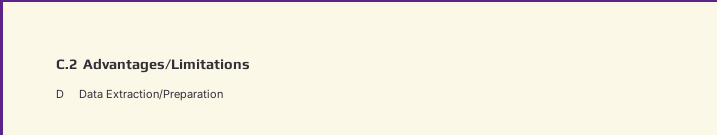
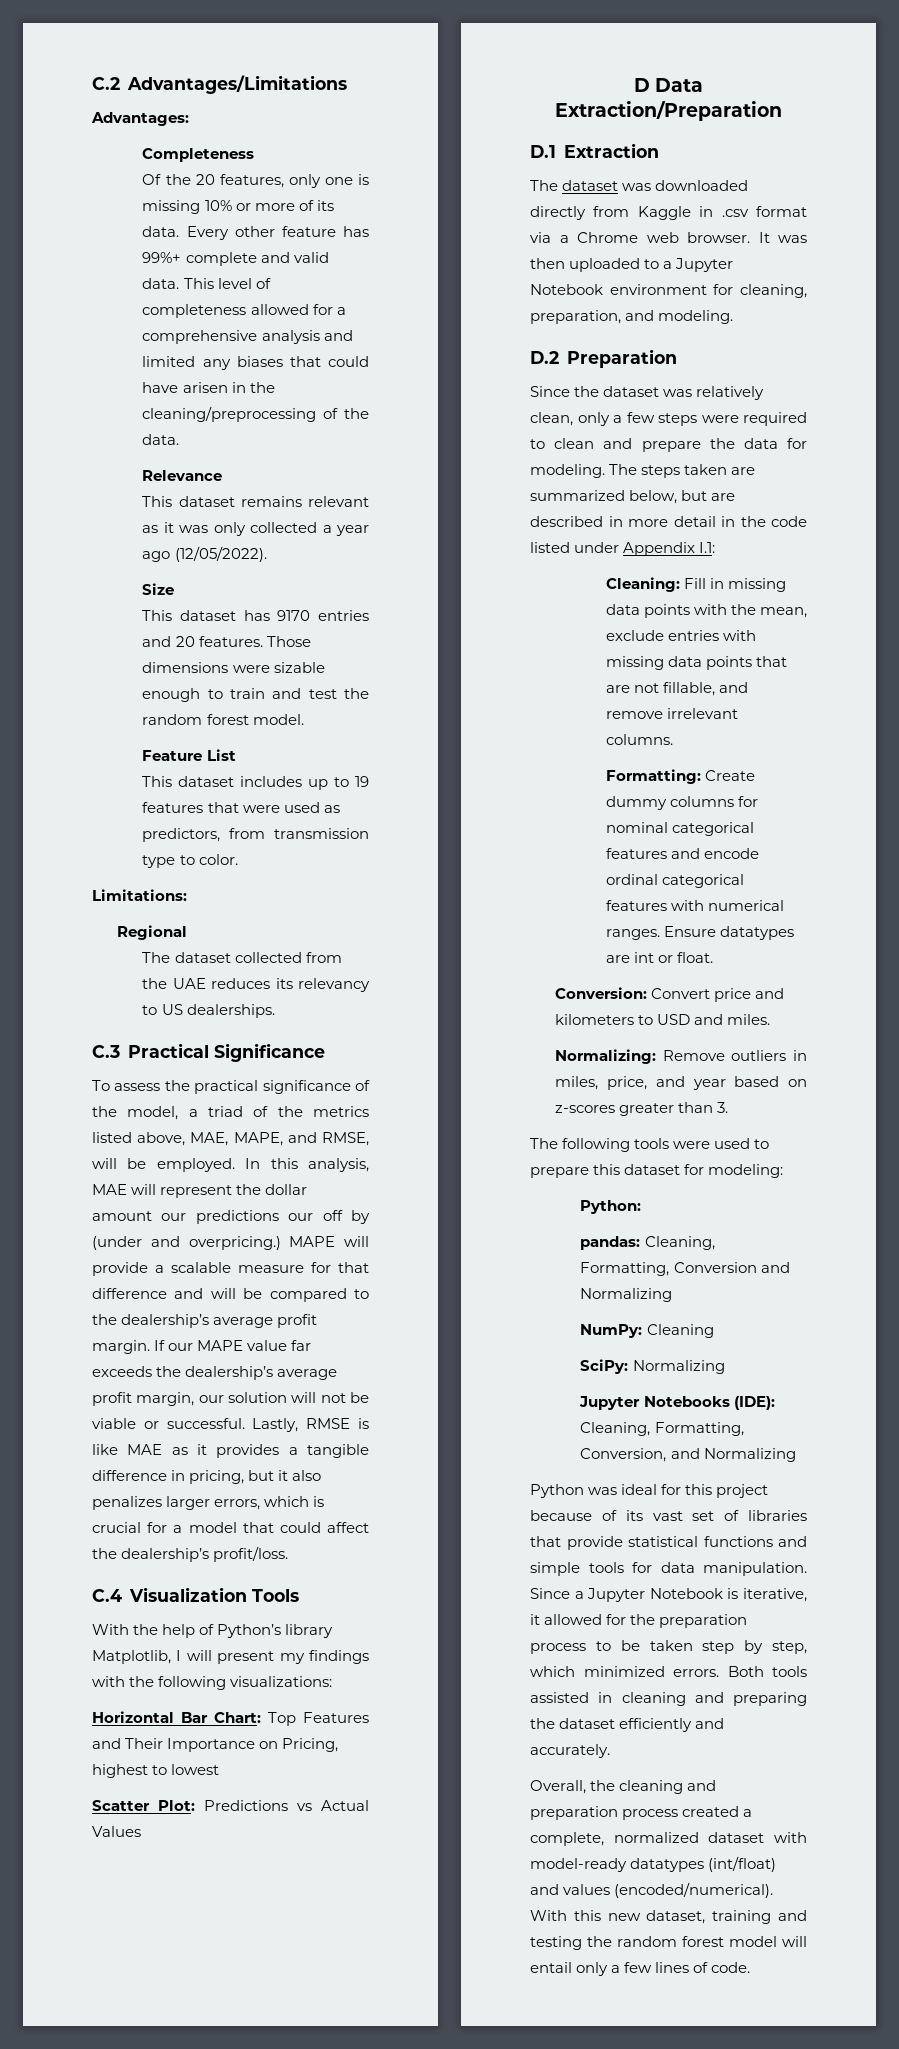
[56,89,223,101] D Data Extraction/Preparation -> [91,112,189,126] [142,148,255,162] [142,174,369,188] [142,200,334,214] [142,226,369,240] [142,252,329,266] [142,278,271,289] [142,304,346,318] [142,330,353,344] [142,356,369,370] [142,382,275,393] [142,406,369,422] [142,434,180,445] [142,470,223,481] [142,496,369,507] [142,522,369,536] [142,546,267,562] [142,583,175,595] [142,610,369,621] [142,636,311,647] [142,662,325,673] [142,688,369,702] [142,714,304,725] [142,749,236,761] [142,776,369,790] [142,802,340,813] [142,828,369,842] [142,854,238,868] [92,889,187,901] [117,925,188,940] [142,952,342,963] [142,978,370,992] [142,1004,275,1018] [92,1043,325,1062] [92,1080,370,1094] [92,1106,370,1120] [92,1132,369,1146] [92,1158,369,1172] [92,1184,308,1198] [92,1210,370,1224] [92,1236,369,1250] [92,1262,369,1276] [92,1288,369,1302] [92,1314,318,1328] [92,1340,312,1354] [92,1366,338,1380] [92,1392,369,1406] [92,1418,370,1432] [92,1444,370,1458] [92,1470,322,1484] [92,1496,325,1510] [92,1522,369,1533] [92,1546,289,1562] [92,1587,299,1602] [92,1624,334,1638] [92,1650,369,1664] [92,1676,333,1690] [92,1711,369,1726] [92,1738,339,1752] [92,1764,220,1778] [92,1800,369,1811] [92,1826,141,1837] [633,78,704,92] [555,101,782,121] [530,143,659,158] [530,180,749,191] [530,206,807,220] [530,232,807,243] [530,258,734,272] [530,284,807,298] [530,310,734,324] [530,349,677,368] [530,386,765,400] [530,412,807,426] [530,438,807,452] [530,464,756,478] [530,490,736,504] [530,516,807,527] [530,542,716,556] [605,577,786,592] [605,604,807,618] [605,630,756,641] [605,656,787,670] [605,682,748,696] [605,708,738,719] [605,734,673,745] [605,769,755,784] [605,796,758,810] [605,822,754,836] [605,848,759,859] [605,874,744,888] [605,900,784,911] [605,926,794,940] [605,952,713,963] [555,987,785,1002] [555,1014,771,1025] [555,1049,807,1064] [555,1076,807,1090] [555,1102,729,1116] [530,1138,770,1152] [530,1164,784,1178] [580,1200,642,1214] [580,1236,715,1250] [580,1262,790,1276] [580,1288,673,1302] [580,1324,714,1338] [580,1359,725,1374] [579,1396,775,1410] [580,1422,744,1436] [580,1448,796,1462] [530,1484,769,1498] [530,1510,807,1521] [530,1536,807,1550] [530,1562,807,1576] [530,1588,807,1602] [530,1614,748,1628] [530,1640,807,1654] [530,1666,807,1677] [530,1692,807,1706] [530,1718,725,1732] [530,1744,610,1758] [530,1780,717,1794] [530,1806,753,1820] [530,1832,807,1846] [530,1856,777,1872] [530,1882,774,1898] [530,1910,807,1924] [530,1936,807,1950] [530,1962,751,1976] Advantages: // Completeness // Of the 20 features, only one is missing 10% or more of its data. Every other feature has 99%+ complete and valid data. This level of completeness allowed for a comprehensive analysis and limited any biases that could have arisen in the cleaning/preprocessing of the data. // Relevance // This dataset remains relevant as it was only collected a year ago (12/05/2022). // Size // This dataset has 9170 entries and 20 features. Those dimensions were sizable enough to train and test the random forest model. // Feature List // This dataset includes up to 19 features that were used as predictors, from transmission type to color. // Limitations: // Regional // The dataset collected from the UAE reduces its relevancy to US dealerships. // C.3 Practical Significance // To assess the practical significance of the model, a triad of the metrics listed above, MAE, MAPE, and RMSE, will be employed. In this analysis, MAE will represent the dollar amount our predictions our off by (under and overpricing.) MAPE will provide a scalable measure for that difference and will be compared to the dealership’s average profit margin. If our MAPE value far exceeds the dealership’s average profit margin, our solution will not be viable or successful. Lastly, RMSE is like MAE as it provides a tangible difference in pricing, but it also penalizes larger errors, which is crucial for a model that could affect the dealership’s profit/loss. // C.4 Visualization Tools // With the help of Python’s library Matplotlib, I will present my findings with the following visualizations: // Horizontal Bar Chart: Top Features and Their Importance on Pricing, highest to lowest // Scatter Plot: Predictions vs Actual Values // D Data Extraction/Preparation // D.1 Extraction // The dataset was downloaded directly from Kaggle in .csv format via a Chrome web browser. It was then uploaded to a Jupyter Notebook environment for cleaning, preparation, and modeling. // D.2 Preparation // Since the dataset was relatively clean, only a few steps were required to clean and prepare the data for modeling. The steps taken are summarized below, but are described in more detail in the code listed under Appendix I.1: // Cleaning: Fill in missing data points with the mean, exclude entries with missing data points that are not fillable, and remove irrelevant columns. // Formatting: Create dummy columns for nominal categorical features and encode ordinal categorical features with numerical ranges. Ensure datatypes are int or float. // Conversion: Convert price and kilometers to USD and miles. // Normalizing: Remove outliers in miles, price, and year based on z-scores greater than 3. // The following tools were used to prepare this dataset for modeling: // Python: // pandas: Cleaning, Formatting, Conversion and Normalizing // NumPy: Cleaning // SciPy: Normalizing // Jupyter Notebooks (IDE): Cleaning, Formatting, Conversion, and Normalizing // Python was ideal for this project because of its vast set of libraries that provide statistical functions and simple tools for data manipulation. Since a Jupyter Notebook is iterative, it allowed for the preparation process to be taken step by step, which minimized errors. Both tools assisted in cleaning and preparing the dataset efficiently and accurately. // Overall, the cleaning and preparation process created a complete, normalized dataset with model-ready datatypes (int/float) and values (encoded/numerical). With this new dataset, training and testing the random forest model will entail only a few lines of code.

